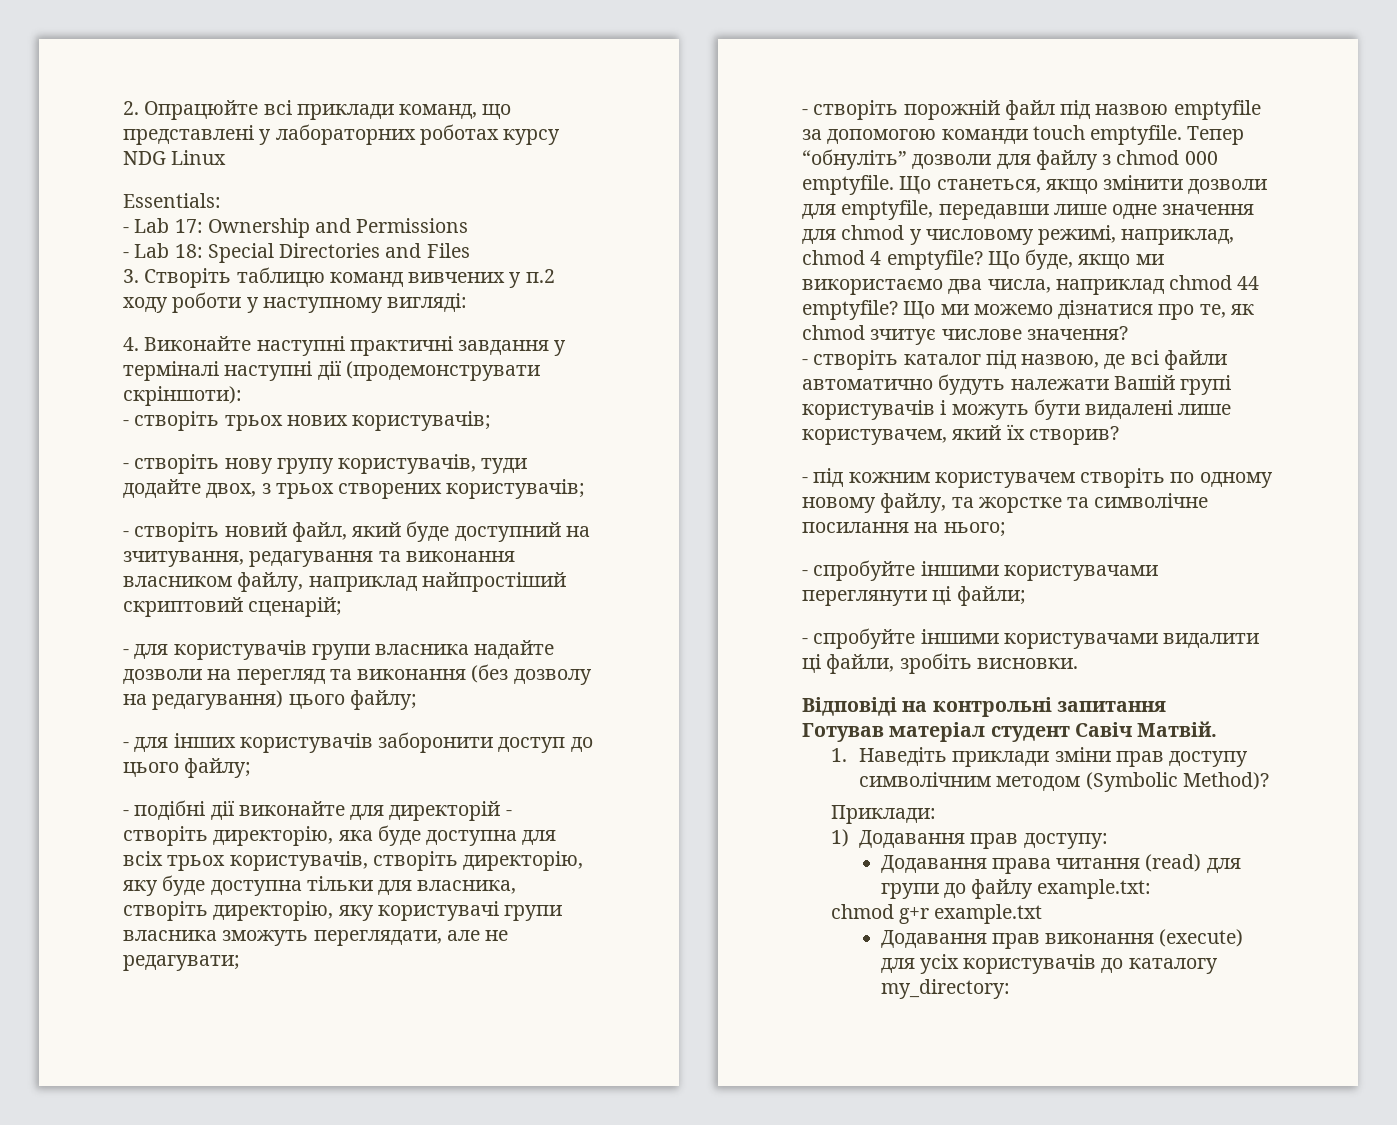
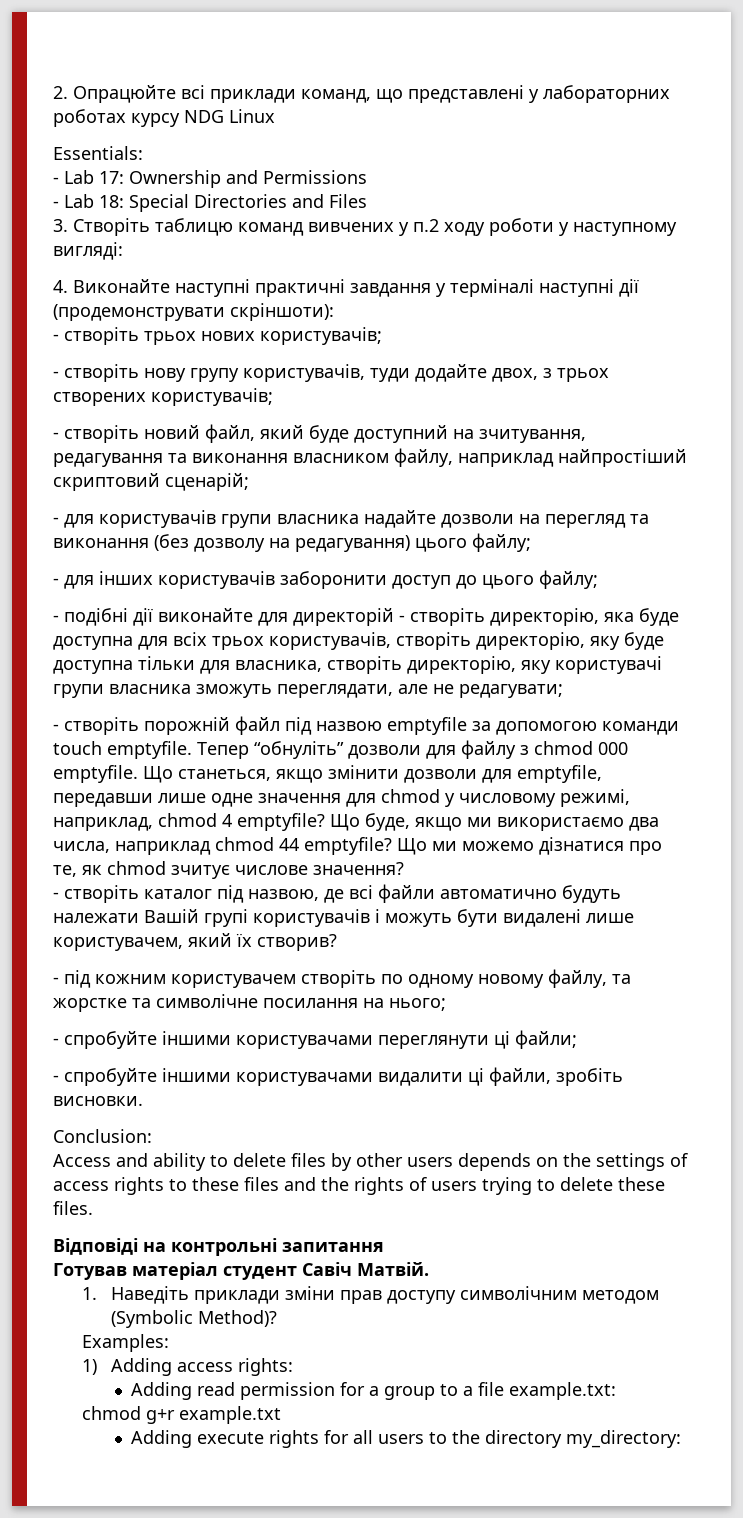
(1078, 663) none -> [53,1129,152,1143] [53,1153,688,1171] [53,1177,665,1195] [53,1201,93,1215] // Conclusion: // Access and ability to delete files by other users depends on the settings of access rights to these files and the rights of users trying to delete these files.
[830,805,936,824] Приклади: -> [81,1334,169,1352] Examples:
[859,830,1108,849] [880,854,1241,874] [880,879,1152,899] [830,904,1043,924] [880,929,1244,949] [880,954,1218,974] Додавання прав доступу: // Додавання права читання (read) для групи до файлу example.txt: // chmod g+r example.txt // Додавання прав виконання (execute) для усіх користувачів до каталогу -> [110,1358,293,1376] [130,1382,616,1400] [81,1406,281,1424] [130,1430,562,1448] Adding access rights: // Adding read permission for a group to a file example.txt: // chmod g+r example.txt // Adding execute rights for all users to the directory

